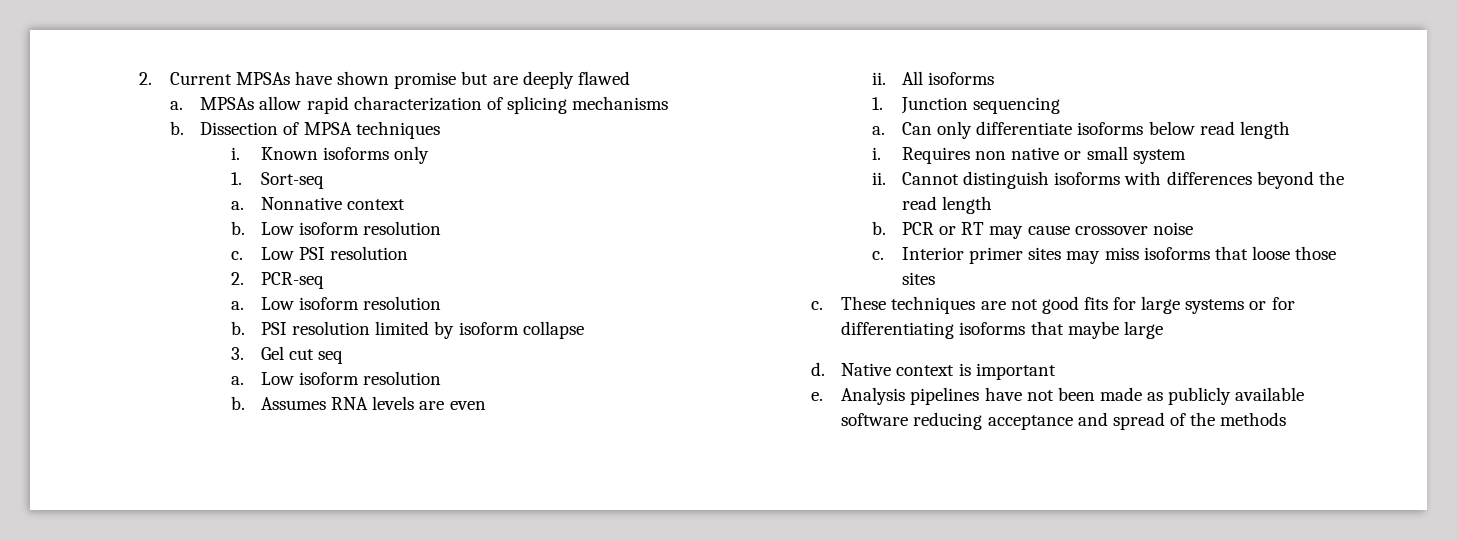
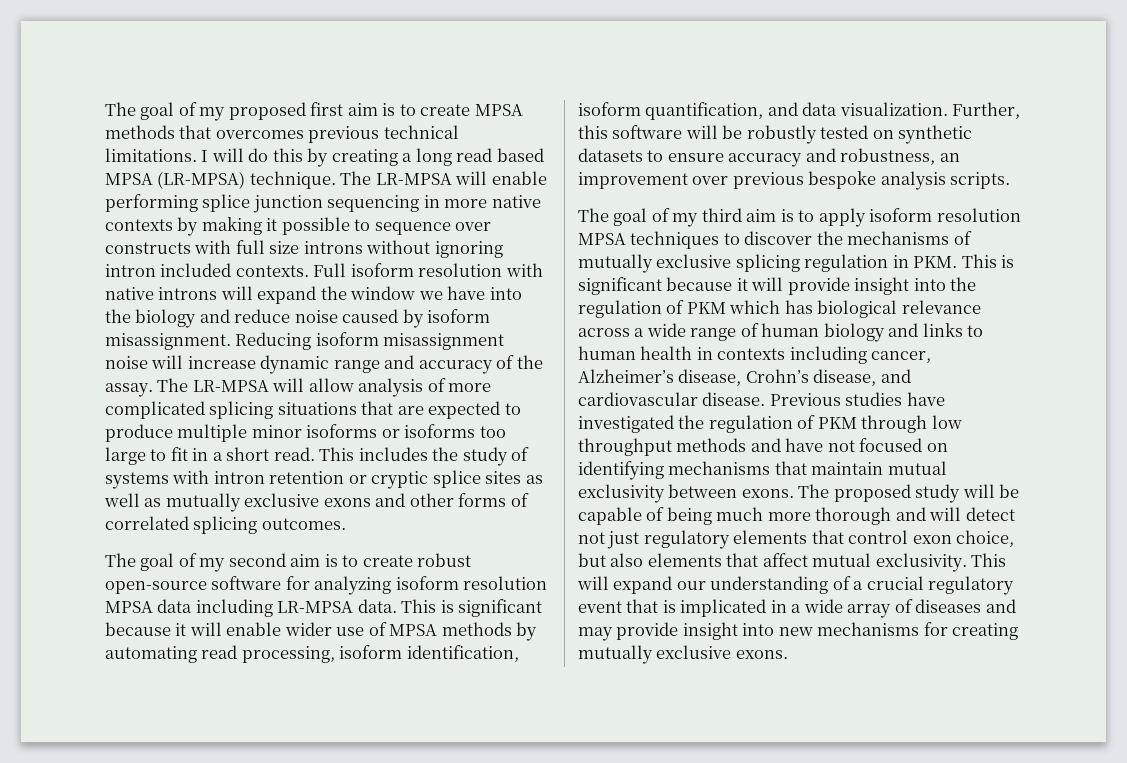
[139,71,630,89] [169,96,669,114] [169,121,440,139] [230,146,430,164] [230,172,325,189] [230,197,406,210] [230,221,442,235] [230,246,409,260] [230,272,325,289] [230,296,442,310] [230,321,584,339] [230,346,344,364] [230,371,442,385] [230,396,486,410] [871,71,995,85] [871,97,1061,114] [871,121,1290,139] [871,146,1186,164] [871,171,1344,189] [902,196,993,214] [871,221,1193,239] [871,246,1337,264] [902,272,936,285] [810,296,1295,314] [841,321,1163,339] [810,362,1056,380] [810,387,1305,405] [841,412,1287,430] 2. Current MPSAs have shown promise but are deeply flawed // a. MPSAs allow rapid characterization of splicing mechanisms // b. Dissection of MPSA techniques // i. Known isoforms only // 1. Sort-seq // a. Nonnative context // b. Low isoform resolution // c. Low PSI resolution // 2. PCR-seq // a. Low isoform resolution // b. PSI resolution limited by isoform collapse // 3. Gel cut seq // a. Low isoform resolution // b. Assumes RNA levels are even // ii. All isoforms // 1. Junction sequencing // a. Can only differentiate isoforms below read length // i. Requires non native or small system // ii. Cannot distinguish isoforms with differences beyond the read length // b. PCR or RT may cause crossover noise // c. Interior primer sites may miss isoforms that loose those sites // c. These techniques are not good fits for large systems or for differentiating isoforms that maybe large // d. Native context is important // e. Analysis pipelines have not been made as publicly available software reducing acceptance and spread of the methods -> [105,102,523,121] [105,125,459,143] [105,148,544,167] [105,171,547,189] [105,194,541,213] [105,217,492,236] [105,240,503,258] [105,263,543,277] [105,286,522,304] [105,309,491,328] [105,332,505,350] [105,355,543,374] [105,378,492,397] [105,401,521,419] [105,424,506,442] [105,447,530,466] [105,470,543,489] [104,493,529,512] [105,516,346,534] [105,553,472,572] [105,576,548,595] [105,599,543,617] [105,622,538,641] [105,645,519,663] [578,102,1021,120] [578,125,973,144] [578,148,960,167] [578,171,1011,190] [578,208,1021,227] [578,231,972,249] [578,254,1015,273] [578,277,977,295] [578,300,981,318] [578,323,984,342] [578,346,932,364] [578,369,911,386] [578,392,945,406] [578,415,962,433] [578,438,948,456] [578,461,947,480] [578,484,1020,503] [578,507,1015,525] [578,530,1015,549] [578,553,1007,572] [577,576,1015,595] [578,599,1016,618] [578,622,1019,641] [578,645,788,664] The goal of my proposed first aim is to create MPSA methods that overcomes previous technical limitations. I will do this by creating a long read based MPSA (LR-MPSA) technique. The LR-MPSA will enable performing splice junction sequencing in more native contexts by making it possible to sequence over constructs with full size introns without ignoring intron included contexts. Full isoform resolution with native introns will expand the window we have into the biology and reduce noise caused by isoform misassignment. Reducing isoform misassignment noise will increase dynamic range and accuracy of the assay. The LR-MPSA will allow analysis of more complicated splicing situations that are expected to produce multiple minor isoforms or isoforms too large to fit in a short read. This includes the study of systems with intron retention or cryptic splice sites as well as mutually exclusive exons and other forms of correlated splicing outcomes. // The goal of my second aim is to create robust open-source software for analyzing isoform resolution MPSA data including LR-MPSA data. This is significant because it will enable wider use of MPSA methods by automating read processing, isoform identification, isoform quantification, and data visualization. Further, this software will be robustly tested on synthetic datasets to ensure accuracy and robustness, an improvement over previous bespoke analysis scripts. // The goal of my third aim is to apply isoform resolution MPSA techniques to discover the mechanisms of mutually exclusive splicing regulation in PKM. This is significant because it will provide insight into the regulation of PKM which has biological relevance across a wide range of human biology and links to human health in contexts including cancer, Alzheimer’s disease, Crohn’s disease, and cardiovascular disease. Previous studies have investigated the regulation of PKM through low throughput methods and have not focused on identifying mechanisms that maintain mutual exclusivity between exons. The proposed study will be capable of being much more thorough and will detect not just regulatory elements that control exon choice, but also elements that affect mutual exclusivity. This will expand our understanding of a crucial regulatory event that is implicated in a wide array of diseases and may provide insight into new mechanisms for creating mutually exclusive exons.

